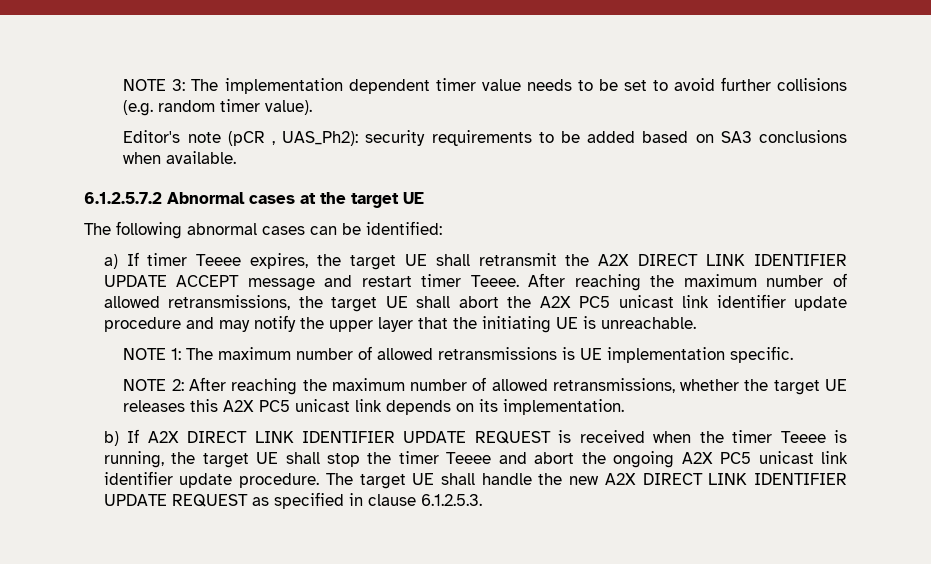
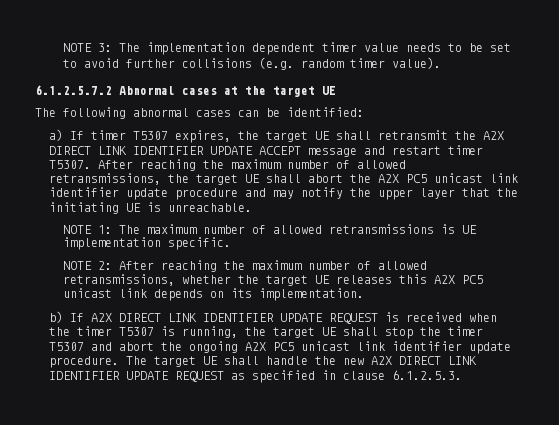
[123,130,847,146] [123,151,237,164] // Editor's note (pCR , UAS_Ph2): security requirements to be added based on SA3 conclusions when available. -> (442, 63) none
[196,254,242,266] Teeee -> [133,131,169,140] T5307
[470,275,519,287] Teeee. -> [49,160,92,169] T5307.
[780,431,826,443] Teeee -> [119,327,155,336] T5307
[446,452,492,464] Teeee -> [49,342,85,351] T5307

